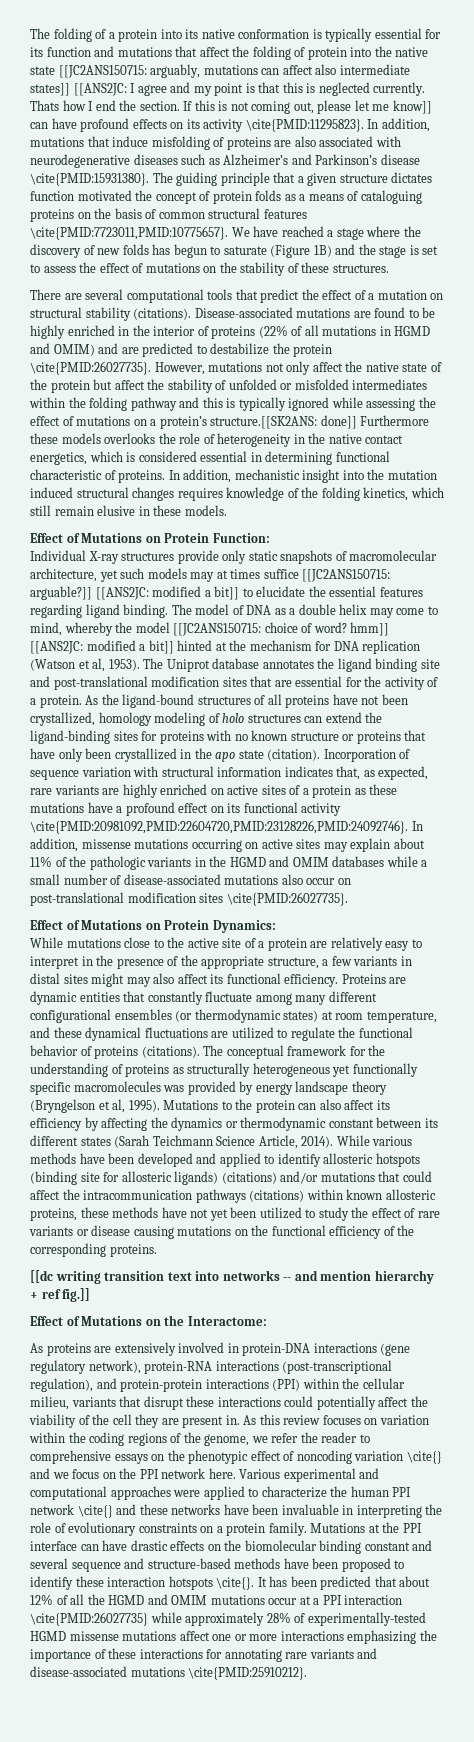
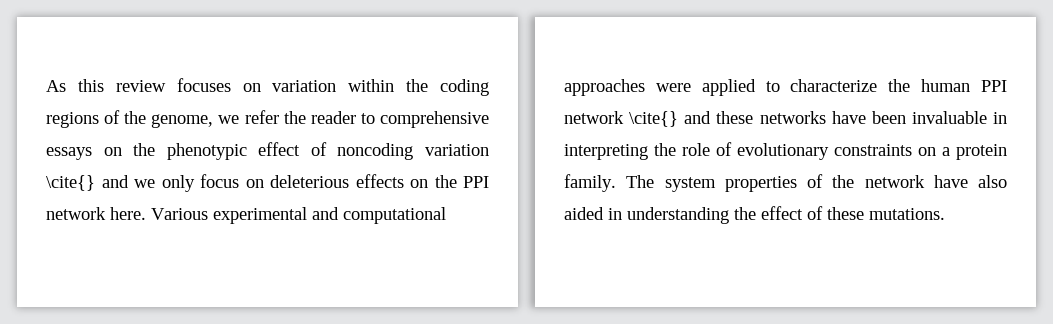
[30,28,442,42] [30,46,429,60] [30,64,410,78] [30,82,426,96] [30,100,432,114] [30,118,430,132] [30,136,401,150] [30,154,420,168] [30,172,433,186] [30,190,422,204] [30,208,307,222] [30,226,421,240] [30,244,439,258] [30,262,389,276] [30,289,444,303] [30,307,436,321] [30,325,431,339] [30,343,333,357] [30,361,442,375] [30,379,428,393] [29,397,436,411] [30,415,430,429] [30,433,404,447] [30,451,390,465] [30,469,437,483] [30,487,444,501] [30,505,227,516] [30,533,270,543] [30,550,438,564] [30,568,391,582] [30,586,423,600] [30,604,438,618] [30,622,390,636] [30,640,421,654] [30,658,440,672] [30,676,439,690] [30,694,408,708] [30,712,383,726] [30,730,427,744] [30,748,411,762] [30,766,429,780] [30,784,398,798] [30,802,342,816] [30,820,423,834] [30,838,425,852] [30,856,428,870] [30,874,351,885] [30,892,348,906] [30,920,276,933] [30,937,422,951] [30,955,412,969] [30,973,407,987] [30,991,377,1005] [30,1009,437,1023] [30,1027,413,1041] [30,1045,386,1059] [30,1063,418,1077] [30,1081,387,1095] [30,1099,390,1113] [30,1117,438,1131] [30,1135,413,1149] [30,1153,420,1167] [30,1171,432,1185] [30,1189,436,1203] [30,1207,440,1221] [29,1225,415,1239] [30,1243,157,1257] [30,1270,434,1284] [30,1288,91,1302] [30,1315,267,1326] [30,1342,411,1356] [30,1360,393,1374] [30,1378,405,1392] [30,1396,428,1410] [29,1414,240,1428] The folding of a protein into its native conformation is typically essential for its function and mutations that affect the folding of protein into the native state [[JC2ANS150715: arguably, mutations can affect also intermediate states]] [[ANS2JC: I agree and my point is that this is neglected currently. Thats how I end the section. If this is not coming out, please let me know]] can have profound effects on its activity \cite{PMID:11295823}. In addition, mutations that induce misfolding of proteins are also associated with neurodegenerative diseases such as Alzheimer’s and Parkinson’s disease \cite{PMID:15931380}. The guiding principle that a given structure dictates function motivated the concept of protein folds as a means of cataloguing proteins on the basis of common structural features \cite{PMID:7723011,PMID:10775657}. We have reached a stage where the discovery of new folds has begun to saturate (Figure 1B) and the stage is set to assess the effect of mutations on the stability of these structures. // There are several computational tools that predict the effect of a mutation on structural stability (citations). Disease-associated mutations are found to be highly enriched in the interior of proteins (22% of all mutations in HGMD and OMIM) and are predicted to destabilize the protein \cite{PMID:26027735}. However, mutations not only affect the native state of the protein but affect the stability of unfolded or misfolded intermediates within the folding pathway and this is typically ignored while assessing the effect of mutations on a protein’s structure.[[SK2ANS: done]] Furthermore these models overlooks the role of heterogeneity in the native contact energetics, which is considered essential in determining functional characteristic of proteins. In addition, mechanistic insight into the mutation induced structural changes requires knowledge of the folding kinetics, which still remain elusive in these models. // Effect of Mutations on Protein Function: // Individual X-ray structures provide only static snapshots of macromolecular architecture, yet such models may at times suffice [[JC2ANS150715: arguable?]] [[ANS2JC: modified a bit]] to elucidate the essential features regarding ligand binding. The model of DNA as a double helix may come to mind, whereby the model [[JC2ANS150715: choice of word? hmm]] [[ANS2JC: modified a bit]] hinted at the mechanism for DNA replication (Watson et al, 1953). The Uniprot database annotates the ligand binding site and post-translational modification sites that are essential for the activity of a protein. As the ligand-bound structures of all proteins have not been crystallized, homology modeling of holo structures can extend the ligand-binding sites for proteins with no known structure or proteins that have only been crystallized in the apo state (citation). Incorporation of sequence variation with structural information indicates that, as expected, rare variants are highly enriched on active sites of a protein as these mutations have a profound effect on its functional activity \cite{PMID:20981092,PMID:22604720,PMID:23128226,PMID:24092746}. In addition, missense mutations occurring on active sites may explain about 11% of the pathologic variants in the HGMD and OMIM databases while a small number of disease-associated mutations also occur on post-translational modification sites \cite{PMID:26027735}. // Effect of Mutations on Protein Dynamics: // While mutations close to the active site of a protein are relatively easy to interpret in the presence of the appropriate structure, a few variants in distal sites might may also affect its functional efficiency. Proteins are dynamic entities that constantly fluctuate among many different configurational ensembles (or thermodynamic states) at room temperature, and these dynamical fluctuations are utilized to regulate the functional behavior of proteins (citations). The conceptual framework for the understanding of proteins as structurally heterogeneous yet functionally specific macromolecules was provided by energy landscape theory (Bryngelson et al, 1995). Mutations to the protein can also affect its efficiency by affecting the dynamics or thermodynamic constant between its different states (Sarah Teichmann Science Article, 2014). While various methods have been developed and applied to identify allosteric hotspots (binding site for allosteric ligands) (citations) and/or mutations that could affect the intracommunication pathways (citations) within known allosteric proteins, these methods have not yet been utilized to study the effect of rare variants or disease causing mutations on the functional efficiency of the corresponding proteins. // [[dc writing transition text into networks -- and mention hierarchy + ref fig.]] // Effect of Mutations on the Interactome: // As proteins are extensively involved in protein-DNA interactions (gene regulatory network), protein-RNA interactions (post-transcriptional regulation), and protein-protein interactions (PPI) within the cellular milieu, variants that disrupt these interactions could potentially affect the viability of the cell they are present in. -> (46, 86) none
(69, 1475) none -> [161,175,195,192] only
(116, 1475) none -> [270,174,428,188] deleterious effects on
[310,1522,422,1533] [30,1540,433,1554] [30,1558,405,1572] [30,1576,431,1590] [30,1594,403,1605] [30,1612,426,1626] [30,1630,437,1644] [30,1648,378,1662] [30,1666,308,1680] Mutations at the PPI interface can have drastic effects on the biomolecular binding constant and several sequence and structure-based methods have been proposed to identify these interaction hotspots \cite{}. It has been predicted that about 12% of all the HGMD and OMIM mutations occur at a PPI interaction \cite{PMID:26027735} while approximately 28% of experimentally-tested HGMD missense mutations affect one or more interactions emphasizing the importance of these interactions for annotating rare variants and disease-associated mutations \cite{PMID:25910212}. -> [626,174,1007,192] [564,206,945,224] The system properties of the network have also aided in understanding the effect of these mutations.

